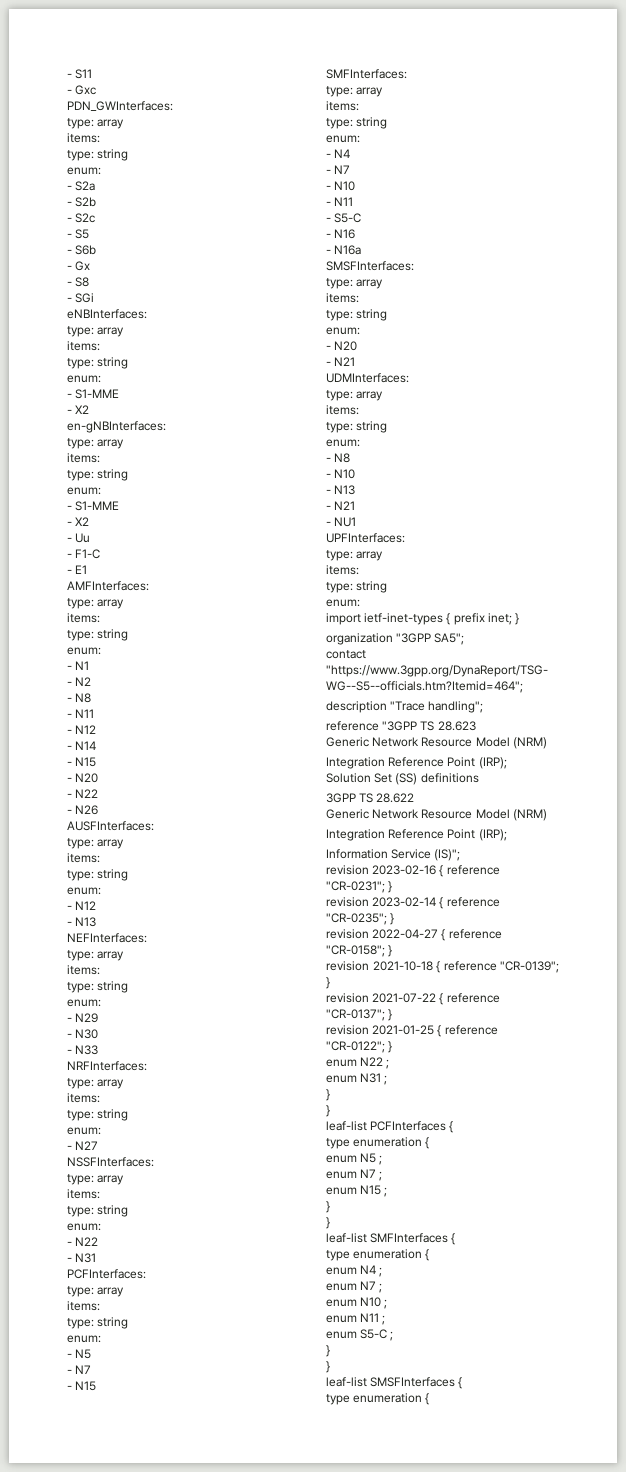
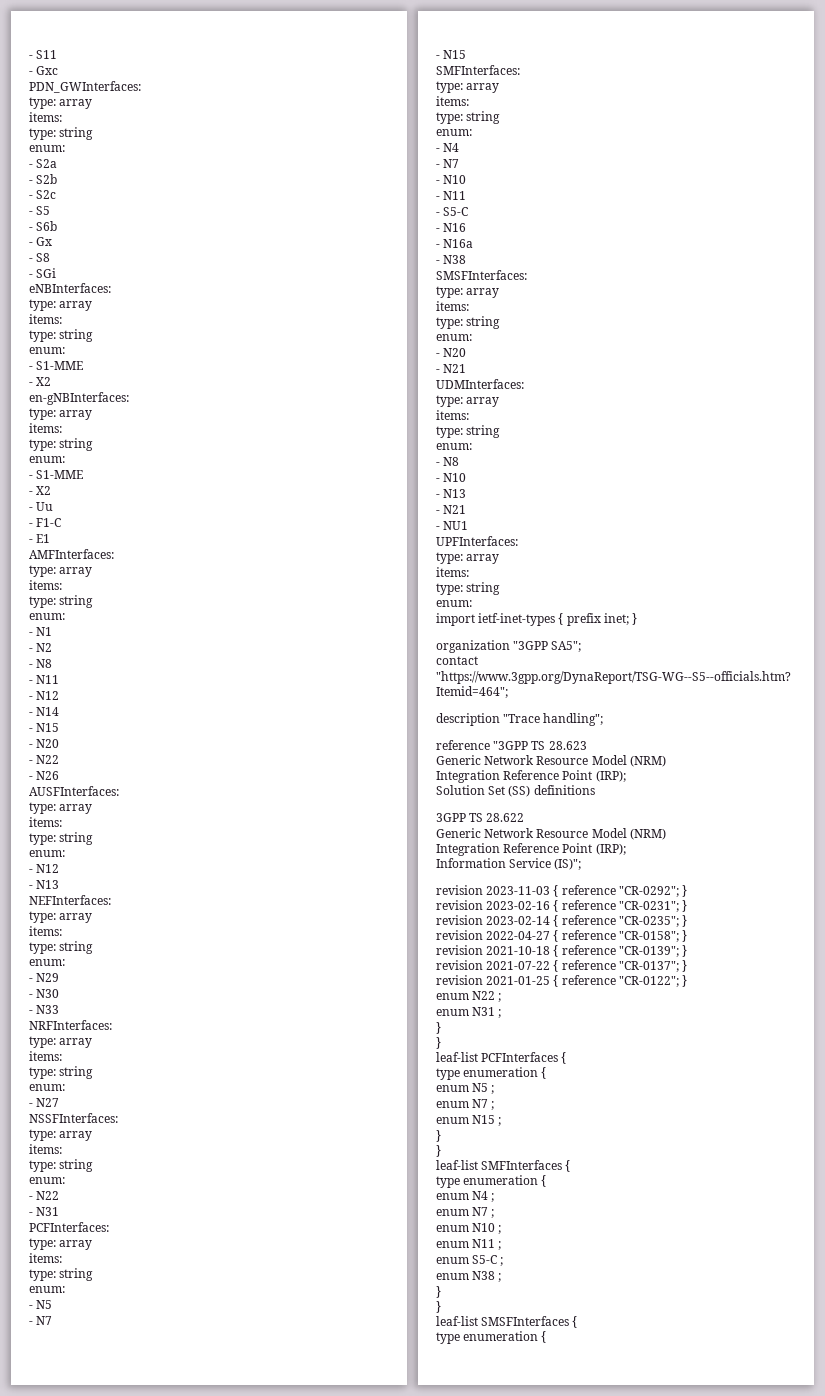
(362, 250) none -> [436,255,467,264] // - N38
(461, 855) none -> [436,885,688,897] // revision 2023-11-03 { reference "CR-0292"; }
(394, 1336) none -> [436,1271,502,1282] // enum N38 ;

